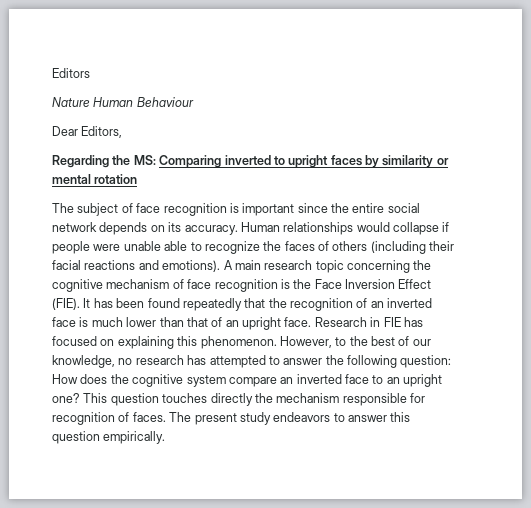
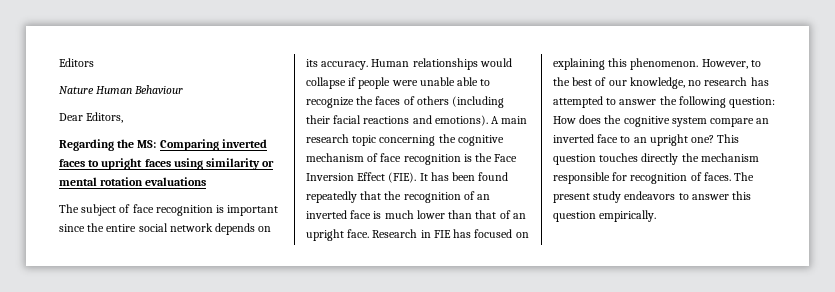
(271, 160) none -> [59,159,85,167] faces
[365,155,379,168] by -> [173,158,203,170] using
(138, 179) none -> [145,177,207,186] evaluations

